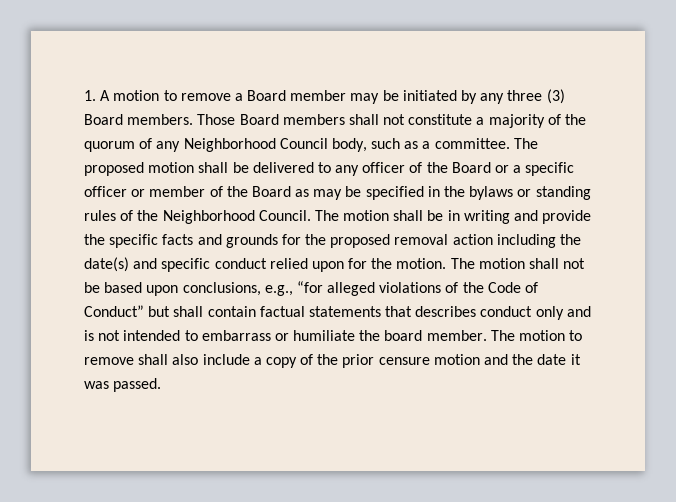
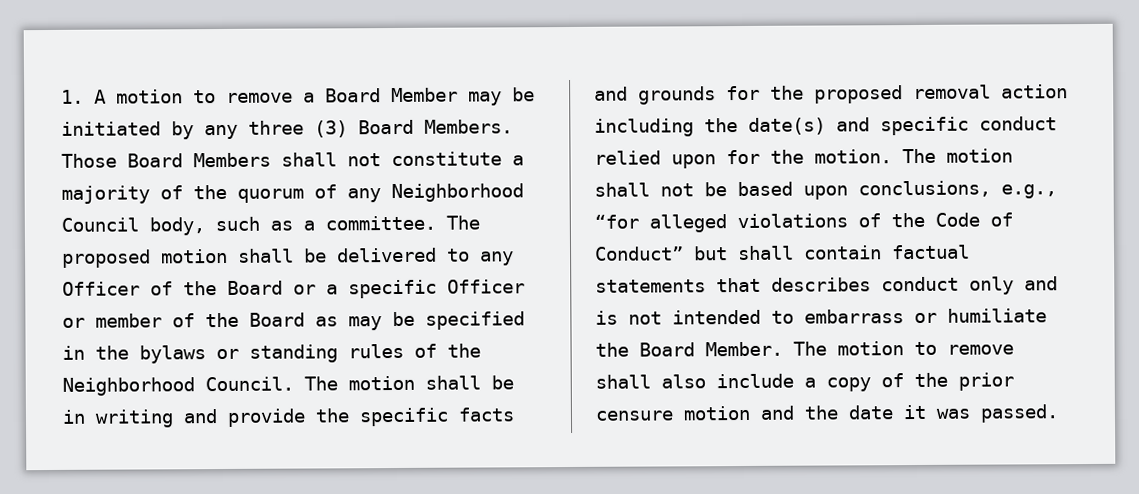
[290,90,347,101] member -> [391,87,458,103] Member
[127,114,194,125] members. -> [424,119,513,134] Members.
[282,114,345,125] members -> [193,152,271,168] Members
[362,162,406,173] officer -> [62,281,140,296] Officer
[84,186,127,197] officer -> [447,279,525,294] Officer
[384,330,487,341] board member. -> [639,341,783,357] Board Member.

